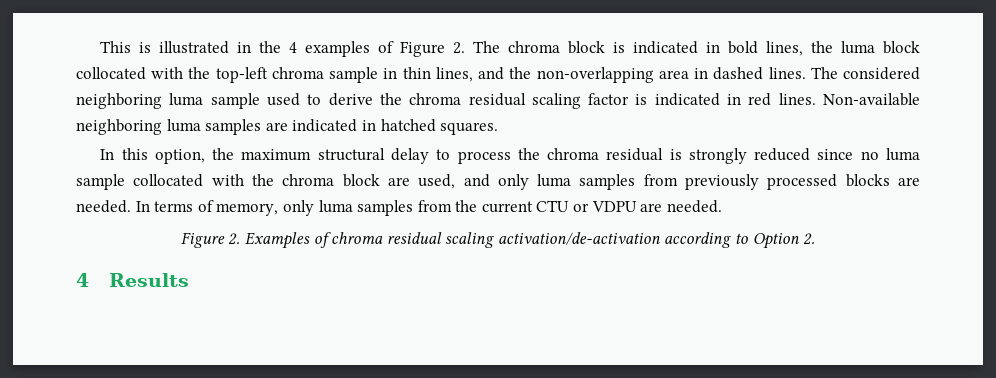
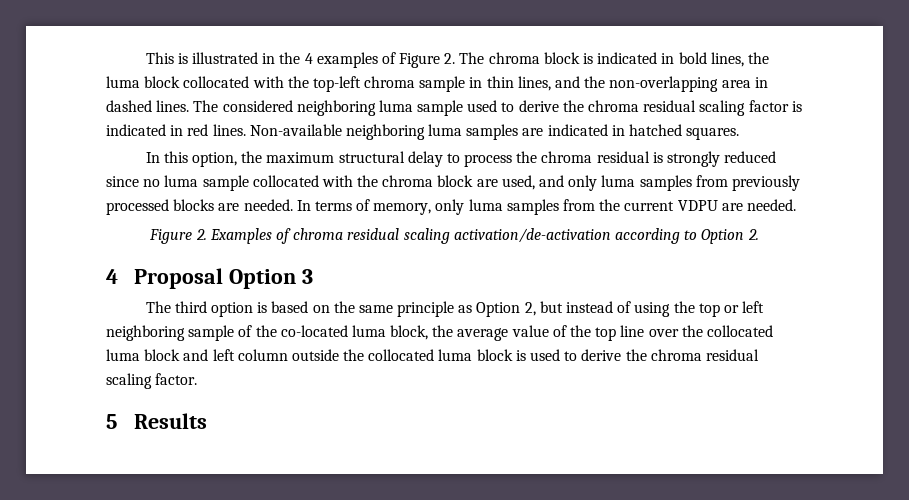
[536,200,590,212] CTU or -> (675, 206) none
(89, 280) none -> [133,268,313,289] [145,301,765,317] [106,325,773,341] [106,349,759,361] [106,373,198,389] [106,414,117,429] Proposal Option 3 // The third option is based on the same principle as Option 2, but instead of using the top or left neighboring sample of the co-located luma block, the average value of the top line over the collocated luma block and left column outside the collocated luma block is used to derive the chroma residual scaling factor. // 5

